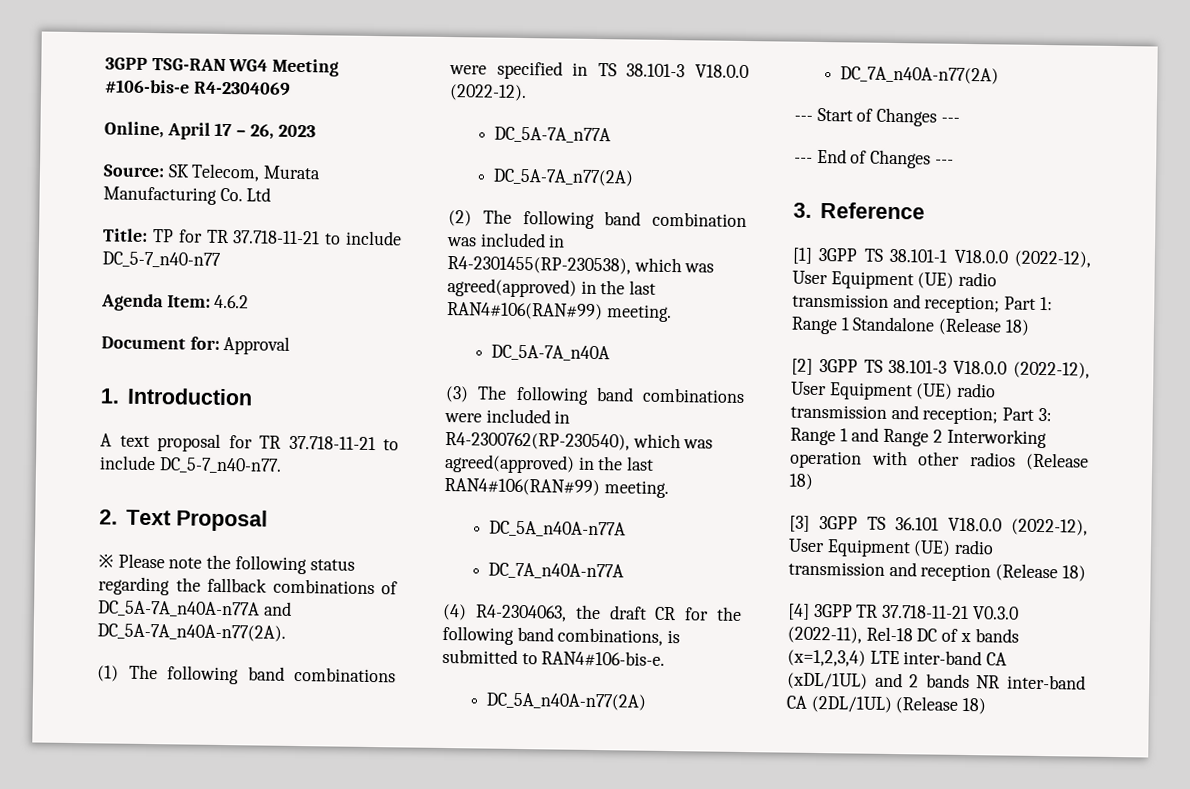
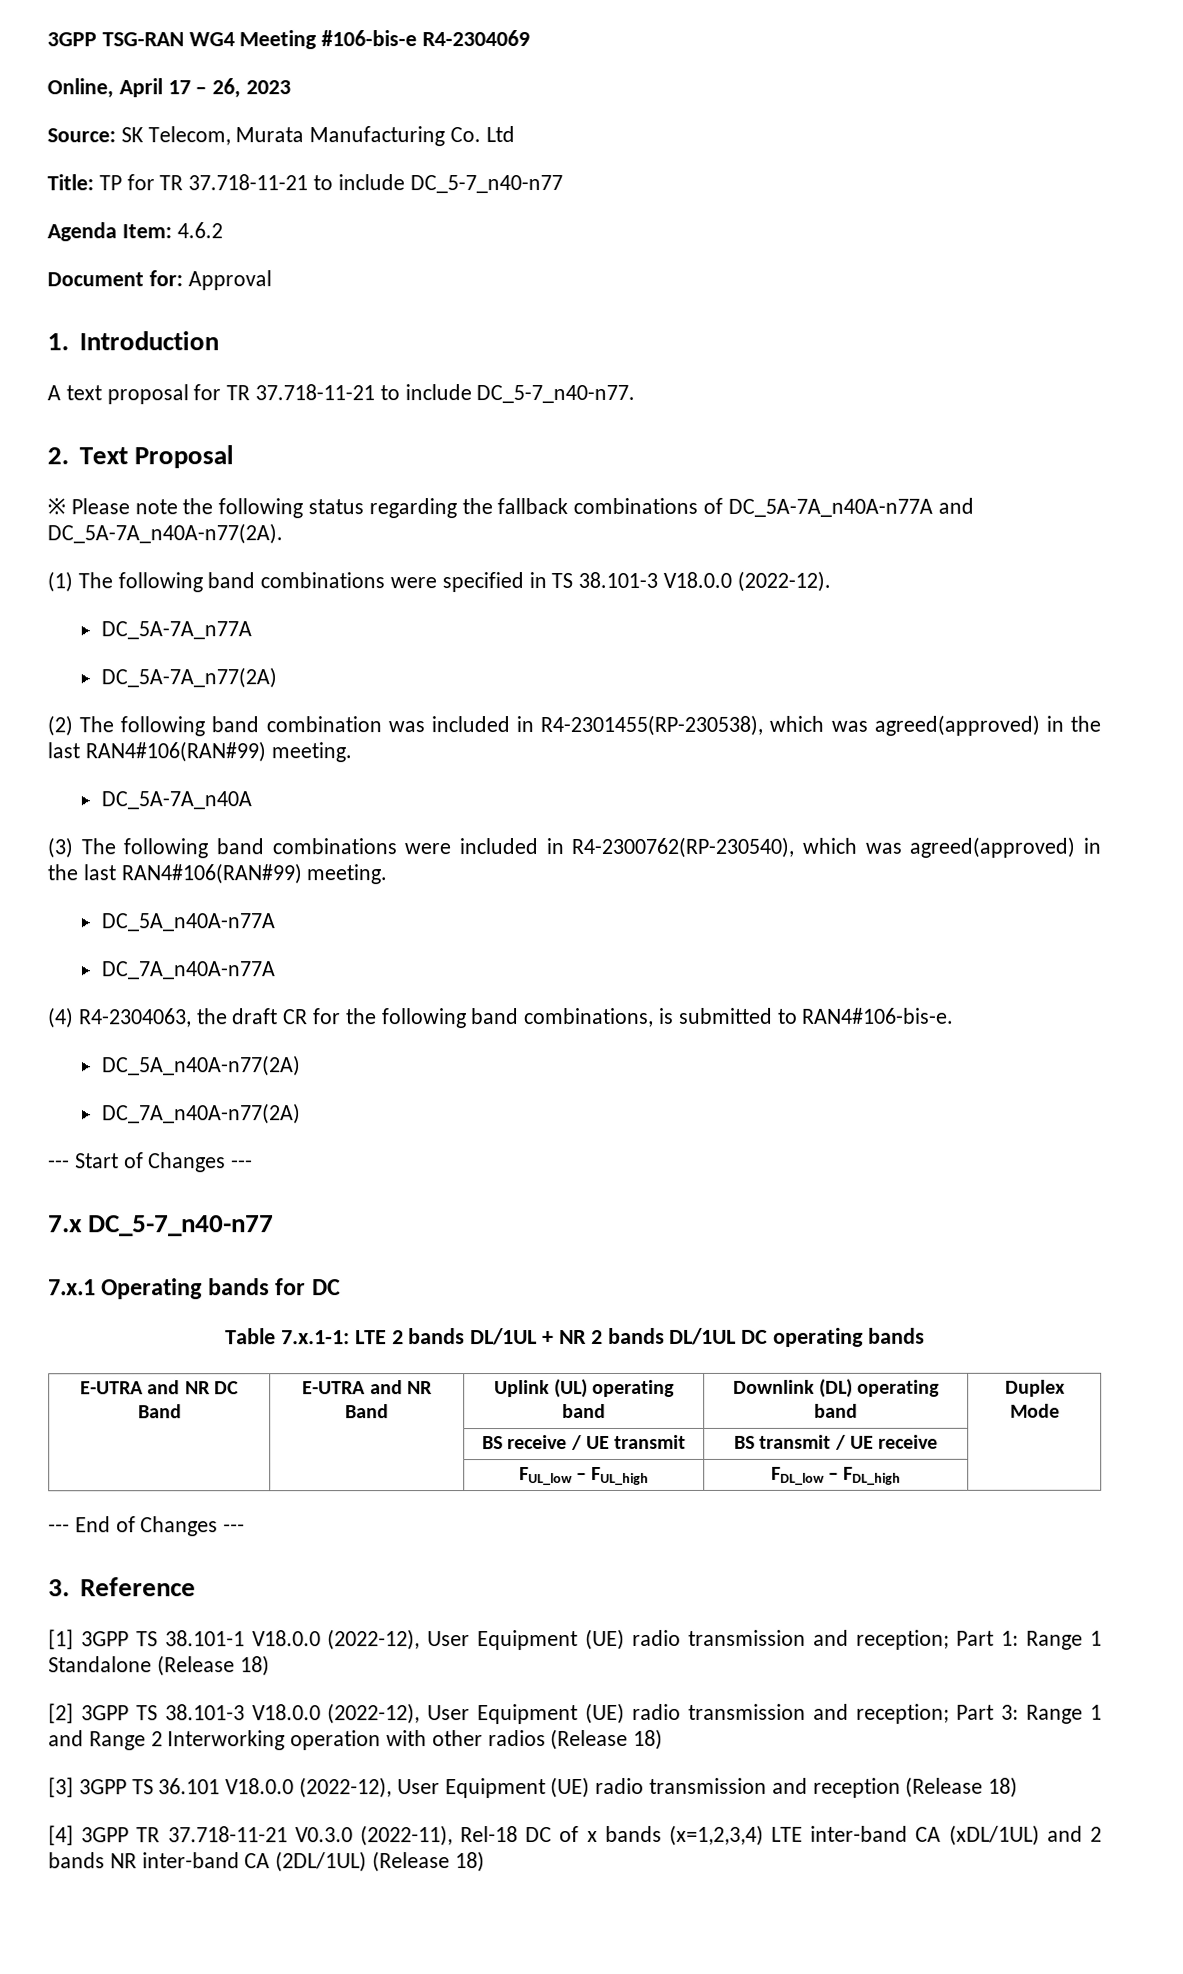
(960, 120) none -> [48,1215,275,1237] [48,1278,341,1300] [225,1327,925,1347] [80,1380,239,1395] [137,1404,182,1419] [302,1380,433,1395] [345,1404,389,1419] [493,1379,676,1399] [562,1403,606,1419] [732,1378,941,1398] [814,1403,858,1418] [1004,1379,1066,1397] [1009,1403,1060,1418] [481,1434,687,1451] [733,1434,939,1450] [518,1466,650,1486] [770,1466,902,1485] // 7.x DC_5-7_n40-n77 // 7.x.1 Operating bands for DC // Table 7.x.1-1: LTE 2 bands DL/1UL + NR 2 bands DL/1UL DC operating bands // E-UTRA and NR DC Band | E-UTRA and NR Band | Uplink (UL) operating band | Downlink (DL) operating band | Duplex Mode // | | BS receive / UE transmit | BS transmit / UE receive | // | | FUL_low – FUL_high | FDL_low – FDL_high |

